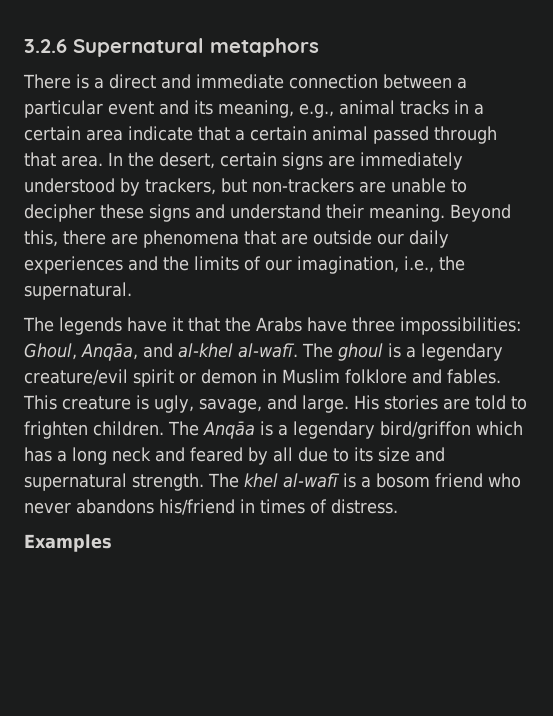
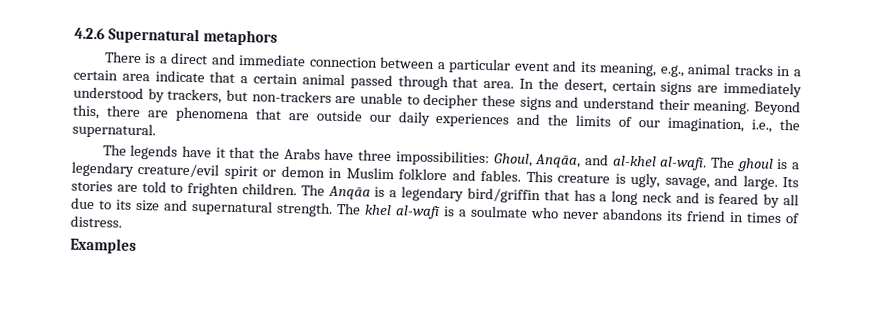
[24,39,67,53] 3.2.6 -> [74,27,105,40] 4.2.6
[354,395,379,410] His -> [782,177,800,188] Its
[380,421,523,439] bird/griffon which -> [466,187,570,204] bird/griffin that
(185, 454) none -> [703,193,715,204] is
[376,473,483,488] bosom friend -> [470,205,528,218] soulmate
[159,499,235,515] his/friend -> [666,210,726,222] its friend

